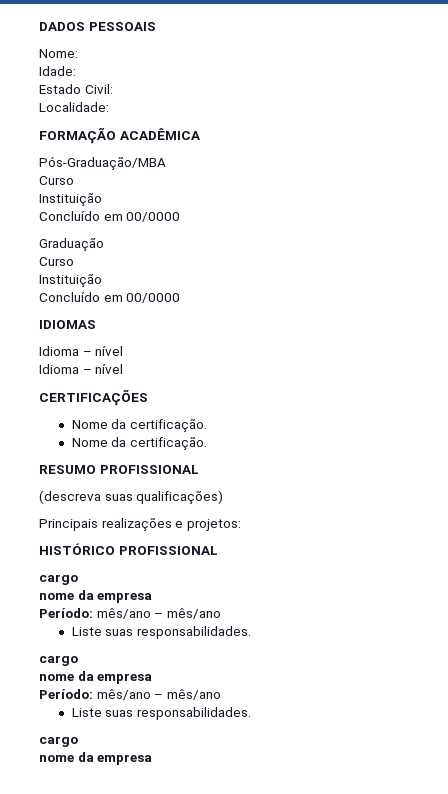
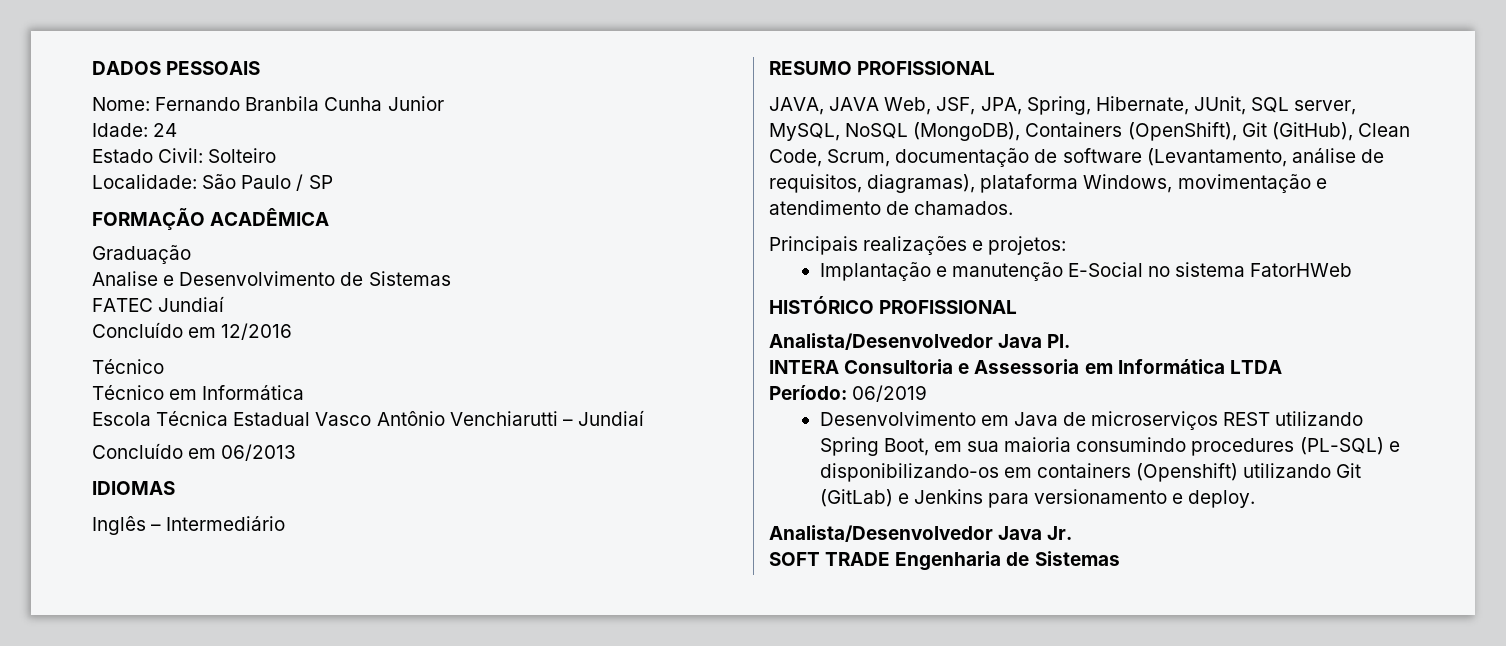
(78, 53) none -> [155,96,444,111] Fernando Branbila Cunha Junior
(76, 71) none -> [153,123,178,137] 24
(113, 89) none -> [208,148,277,163] Solteiro
[39,127,201,144] [39,156,166,170] [39,176,74,185] [39,193,102,206] [39,211,181,222] [39,238,104,251] [39,257,74,266] [39,274,102,287] [39,292,181,303] // FORMAÇÃO ACADÊMICA // Pós-Graduação/MBA // Curso // Instituição // Concluído em 00/0000 // Graduação // Curso // Instituição // Concluído em 00/0000 -> [202,174,333,191] [92,208,330,230] [92,245,191,264] [92,271,451,286] [92,296,225,312] [92,322,293,340] [92,359,164,374] [92,385,305,400] [92,410,644,426] [92,443,297,461] São Paulo / SP // FORMAÇÃO ACADÊMICA // Graduação // Analise e Desenvolvimento de Sistemas // FATEC Jundiaí // Concluído em 12/2016 // Técnico // Técnico em Informática // Escola Técnica Estadual Vasco Antônio Venchiarutti – Jundiaí // Concluído em 06/2013
[39,346,124,356] [39,364,124,374] [39,389,148,406] [71,419,207,432] [71,437,207,450] [39,465,199,474] [39,490,224,504] [39,518,241,531] [39,543,218,555] [39,574,78,585] [39,590,153,603] [39,608,221,619] [71,626,251,639] [39,655,78,666] [39,671,153,684] [39,689,221,700] [71,707,251,720] [39,736,78,747] [39,752,153,765] Idioma – nível // Idioma – nível // CERTIFICAÇÕES // Nome da certificação. // Nome da certificação. // RESUMO PROFISSIONAL // (descreva suas qualificações) // Principais realizações e projetos: // HISTÓRICO PROFISSIONAL // cargo // nome da empresa // Período: mês/ano – mês/ano // Liste suas responsabilidades. // cargo // nome da empresa // Período: mês/ano – mês/ano // Liste suas responsabilidades. // cargo // nome da empresa -> [92,516,286,535] [769,61,996,75] [769,96,1357,115] [769,122,1410,141] [769,148,1384,167] [769,174,1327,193] [769,200,1014,215] [769,236,1067,255] [819,262,1353,281] [769,296,1018,314] [769,333,1071,350] [769,359,1282,374] [769,385,928,402] [819,411,1364,430] [819,437,1400,456] [819,463,1362,482] [819,489,1256,508] [769,525,1073,542] [769,551,1120,571] Inglês – Intermediário // RESUMO PROFISSIONAL // JAVA, JAVA Web, JSF, JPA, Spring, Hibernate, JUnit, SQL server, MySQL, NoSQL (MongoDB), Containers (OpenShift), Git (GitHub), Clean Code, Scrum, documentação de software (Levantamento, análise de requisitos, diagramas), plataforma Windows, movimentação e atendimento de chamados. // Principais realizações e projetos: // Implantação e manutenção E-Social no sistema FatorHWeb // HISTÓRICO PROFISSIONAL // Analista/Desenvolvedor Java Pl. // INTERA Consultoria e Assessoria em Informática LTDA // Período: 06/2019 // Desenvolvimento em Java de microserviços REST utilizando Spring Boot, em sua maioria consumindo procedures (PL-SQL) e disponibilizando-os em containers (Openshift) utilizando Git (GitLab) e Jenkins para versionamento e deploy. // Analista/Desenvolvedor Java Jr. // SOFT TRADE Engenharia de Sistemas

